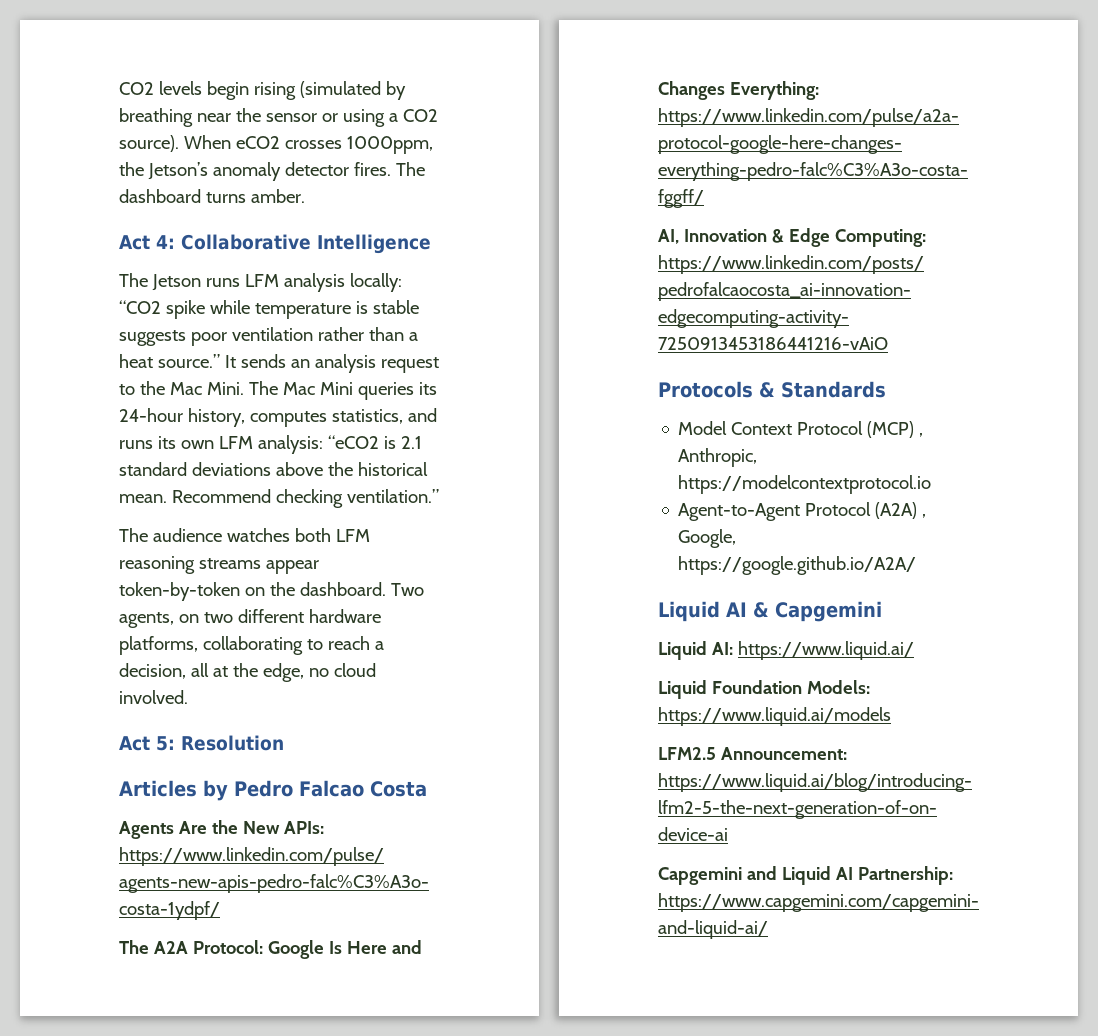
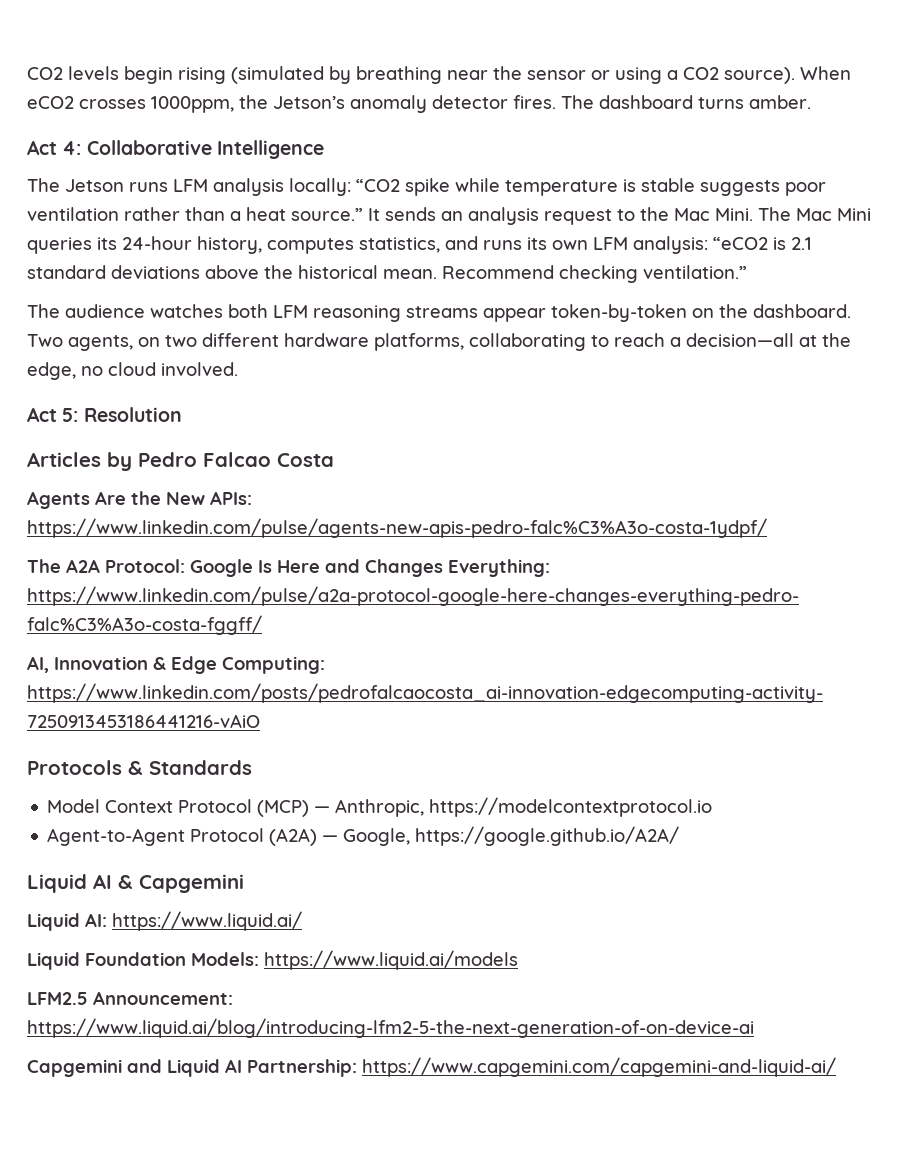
[119,663,209,679] decision, all -> [686,333,794,347] decision—all
[919,433,924,437] , -> [314,806,331,813] —
[922,514,927,518] , -> [322,835,339,842] —

